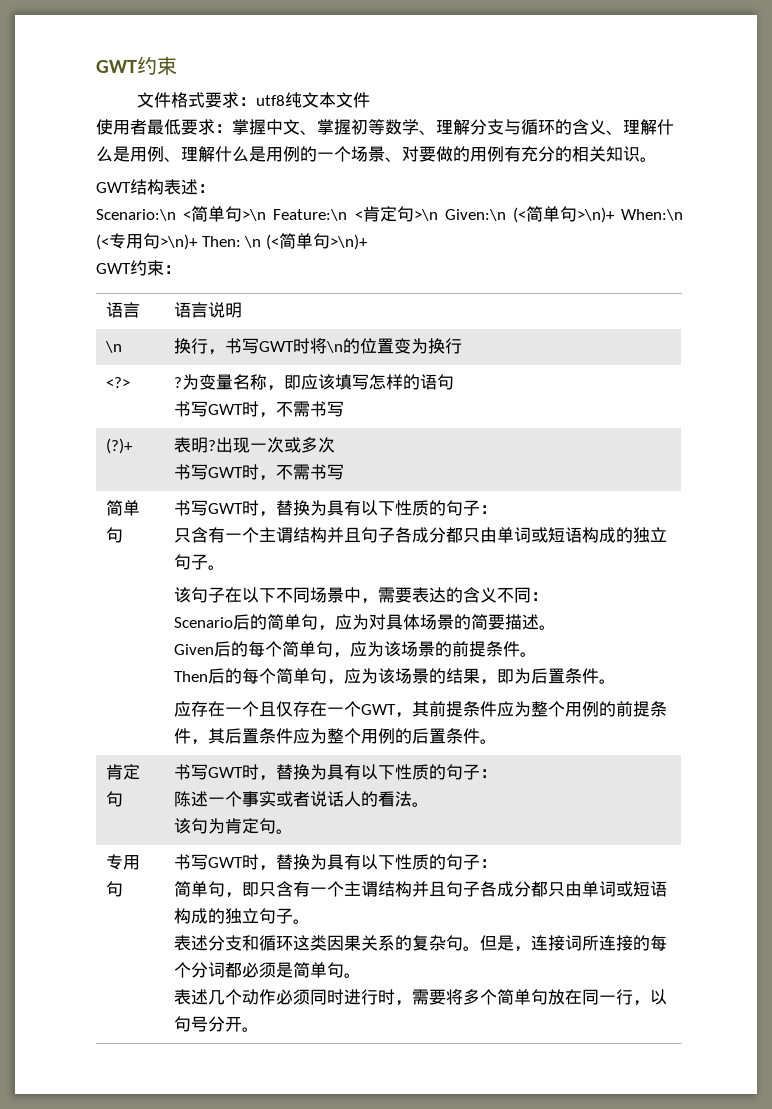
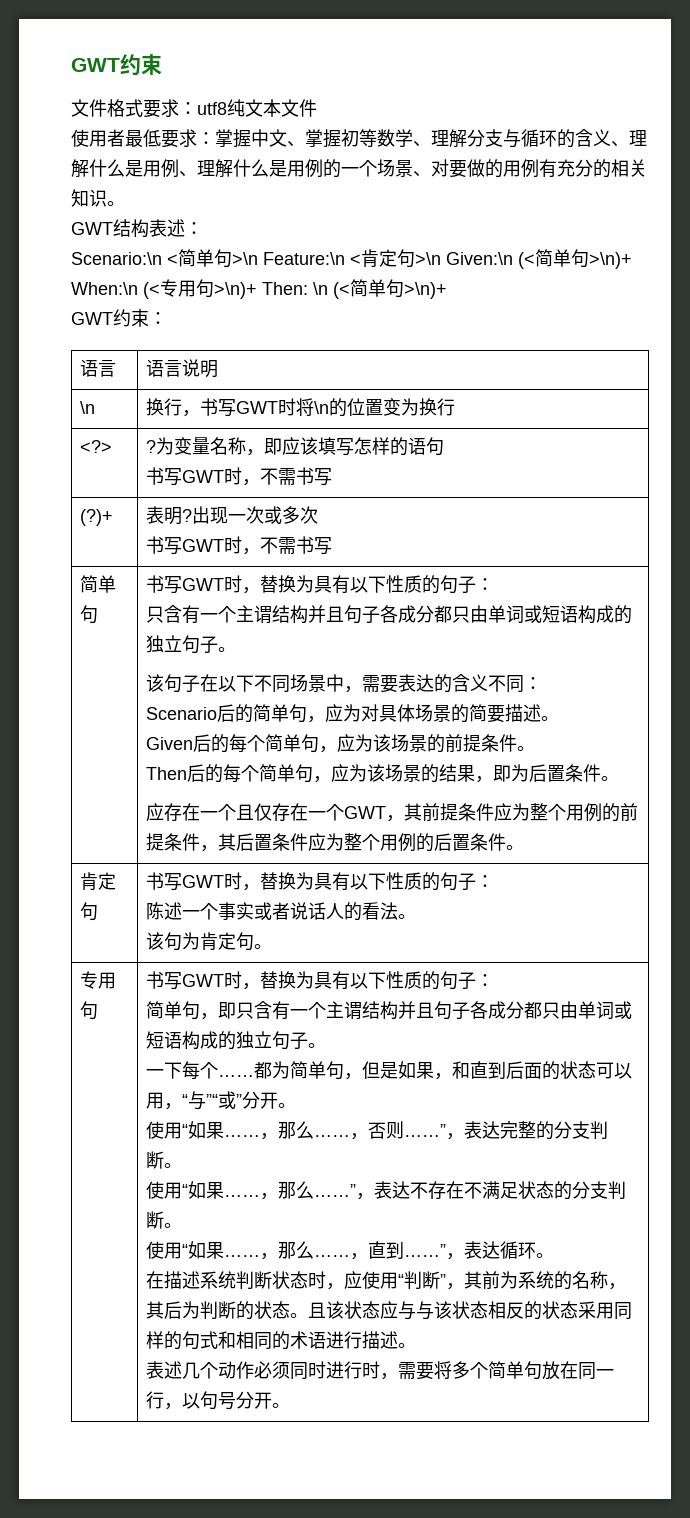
[173,935,667,952] [173,962,344,978] 表述分支和循环这类因果关系的复杂句。但是，连接词所连接的每个分词都必须是简单句 -> [146,1061,633,1080] [146,1091,297,1110] [146,1121,609,1140] [146,1151,183,1169] [146,1181,627,1200] [146,1211,183,1229] [146,1241,555,1260] [146,1271,627,1290] [146,1301,633,1320] [146,1331,399,1350] 一下每个……都为简单句，但是如果，和直到后面的状态可以用，“与”“或”分开。 // 使用“如果……，那么……，否则……”，表达完整的分支判断。 // 使用“如果……，那么……”，表达不存在不满足状态的分支判断。 // 使用“如果……，那么……，直到……”，表达循环。 // 在描述系统判断状态时，应使用“判断”，其前为系统的名称，其后为判断的状态。且该状态应与与该状态相反的状态采用同样的句式和相同的术语进行描述

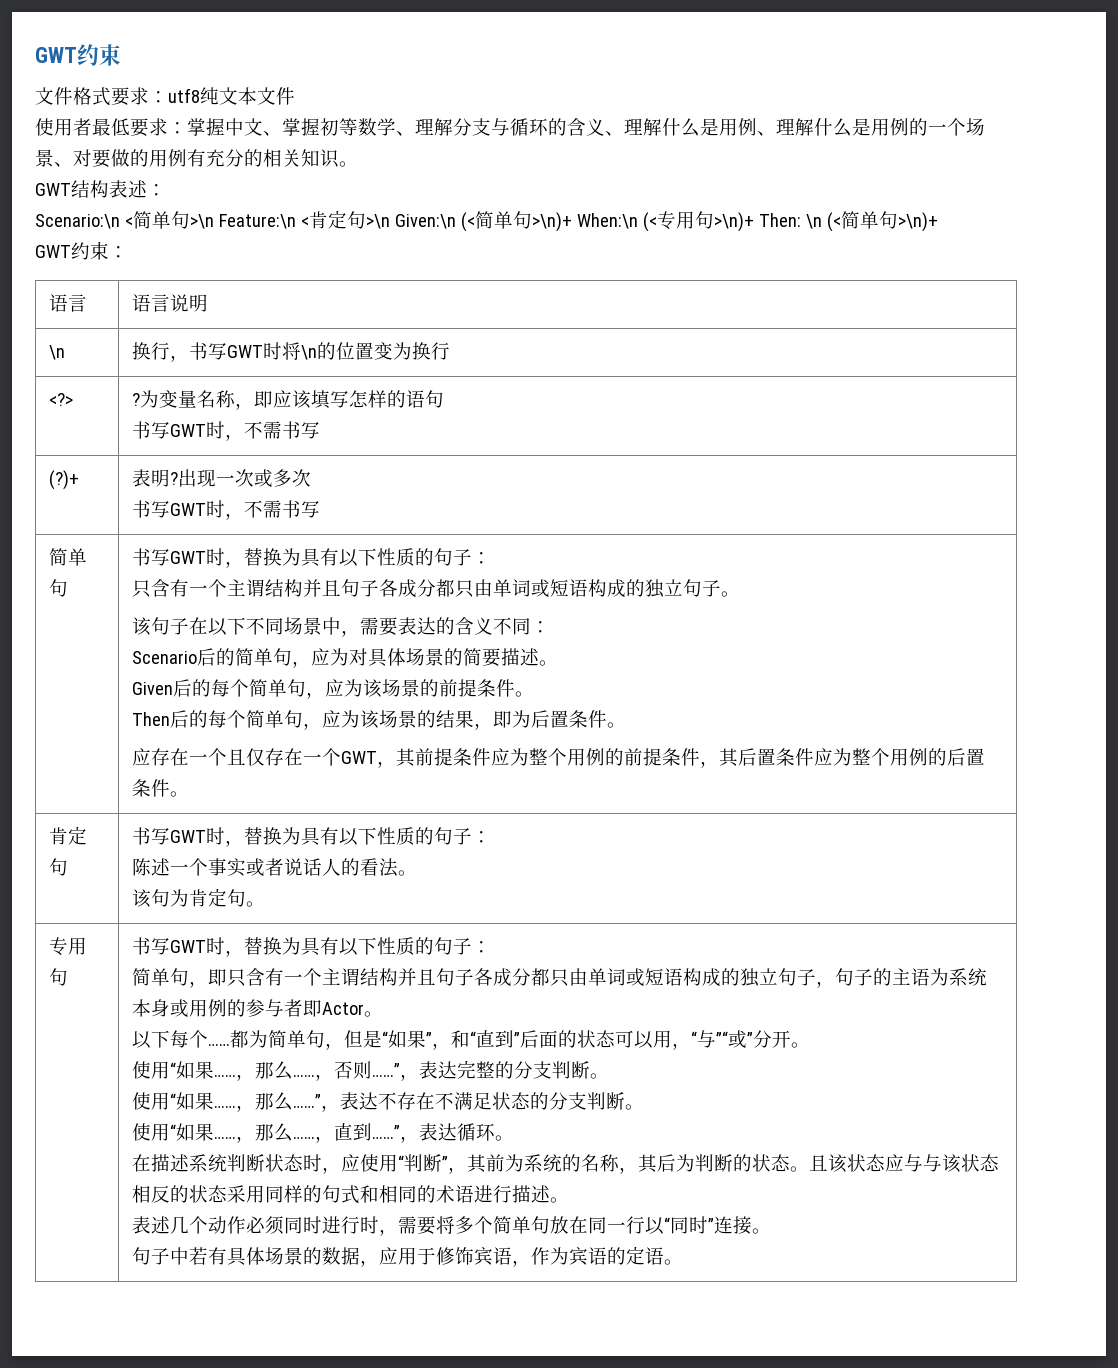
[308,1043,327,1048] [146,1069,165,1077] 。 // 一 -> [815,968,987,988] [131,999,383,1017] [131,1031,151,1049] ，句子的主语为系统本身或用例的参与者即Actor。 // 以
[398,1061,507,1080] 如果，和直到 -> [381,1030,520,1050] “如果”，和“直到”
[164,1391,273,1410] ，以句号分开 -> [644,1216,771,1235] [131,1246,664,1267] 以“同时”连接。 // 句子中若有具体场景的数据，应用于修饰宾语，作为宾语的定语

